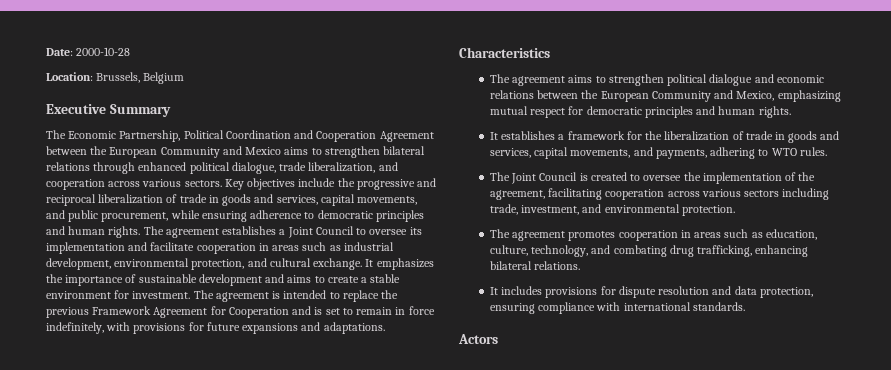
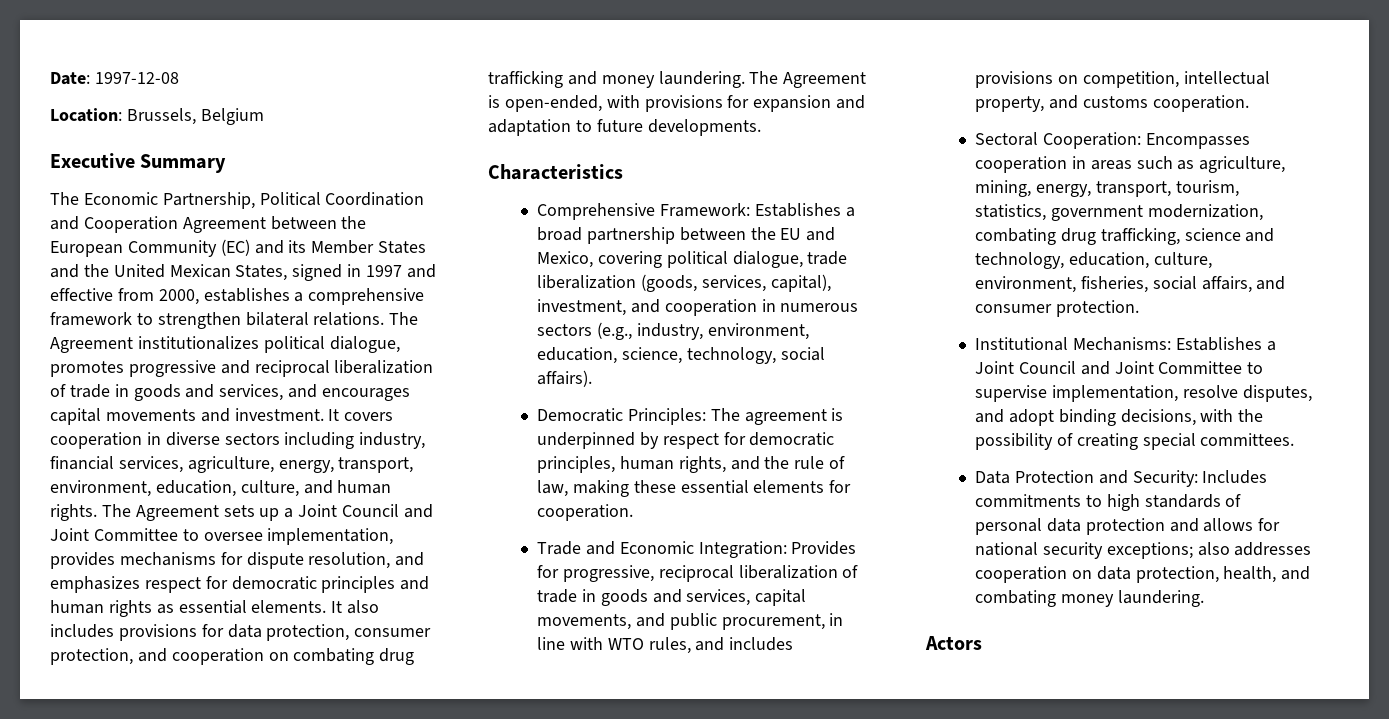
[76,47,131,56] 2000-10-28 -> [94,72,179,84] 1997-12-08
[222,146,426,158] [46,162,398,174] [46,178,437,190] and Mexico aims to strengthen bilateral relations through enhanced political dialogue, trade liberalization, and cooperation across various sectors. Key objectives include the progressive and -> [220,239,427,256] [50,264,436,281] [50,288,425,305] [50,312,419,329] [50,336,400,353] [50,360,434,377] [50,384,411,401] [50,408,394,425] [50,432,426,449] [50,456,414,473] [50,480,392,497] [50,504,433,521] [50,528,394,545] [50,552,425,569] [50,576,430,593] [50,600,380,617] [50,624,432,641] [50,648,415,665] [488,71,867,88] [488,95,866,112] [488,119,761,136] [488,164,623,180] [537,203,855,220] [537,227,836,244] [537,251,848,268] [537,274,831,292] [537,299,859,316] [537,322,809,340] [537,347,825,364] [537,370,593,387] [537,408,844,425] [537,432,835,449] [537,456,846,473] [537,480,852,497] [537,504,634,521] [537,541,857,558] [537,565,654,582] (EC) and its Member States and the United Mexican States, signed in 1997 and effective from 2000, establishes a comprehensive framework to strengthen bilateral relations. The Agreement institutionalizes political dialogue, promotes progressive and reciprocal liberalization of trade in goods and services, and encourages capital movements and investment. It covers cooperation in diverse sectors including industry, financial services, agriculture, energy, transport, environment, education, culture, and human rights. The Agreement sets up a Joint Council and Joint Committee to oversee implementation, provides mechanisms for dispute resolution, and emphasizes respect for democratic principles and human rights as essential elements. It also includes provisions for data protection, consumer protection, and cooperation on combating drug trafficking and money laundering. The Agreement is open-ended, with provisions for expansion and adaptation to future developments. // Characteristics // Comprehensive Framework: Establishes a broad partnership between the EU and Mexico, covering political dialogue, trade liberalization (goods, services, capital), investment, and cooperation in numerous sectors (e.g., industry, environment, education, science, technology, social affairs). // Democratic Principles: The agreement is underpinned by respect for democratic principles, human rights, and the rule of law, making these essential elements for cooperation. // Trade and Economic Integration: Provides for progressive,
[170,210,424,222] [46,226,422,238] [46,242,394,254] [46,258,434,270] [46,274,401,286] [46,290,399,302] [46,306,435,318] [46,322,385,334] [459,47,550,58] [489,74,824,86] [489,90,841,102] [489,106,791,118] [489,131,840,143] [489,147,827,159] [489,172,816,184] [489,188,830,200] [489,204,735,216] [489,229,817,241] [489,245,809,257] [489,261,581,270] [489,286,813,298] [489,302,745,314] while ensuring adherence to democratic principles and human rights. The agreement establishes a Joint Council to oversee its implementation and facilitate cooperation in areas such as industrial development, environmental protection, and cultural exchange. It emphasizes the importance of sustainable development and aims to create a stable environment for investment. The agreement is intended to replace the previous Framework Agreement for Cooperation and is set to remain in force indefinitely, with provisions for future expansions and adaptations. // Characteristics // The agreement aims to strengthen political dialogue and economic relations between the European Community and Mexico, emphasizing mutual respect for democratic principles and human rights. // It establishes a framework for the liberalization of trade in goods and services, capital movements, and payments, adhering to WTO rules. // The Joint Council is created to oversee the implementation of the agreement, facilitating cooperation across various sectors including trade, investment, and environmental protection. // The agreement promotes cooperation in areas such as education, culture, technology, and combating drug trafficking, enhancing bilateral relations. // It includes provisions for dispute resolution and data protection, ensuring compliance with international standards. -> [829,613,844,626] [537,637,794,654] [975,71,1270,88] [975,95,1249,112] [975,132,1250,149] [975,156,1286,173] [975,180,1239,197] [975,204,1263,221] [975,228,1275,245] [975,252,1212,269] [975,276,1286,293] [975,300,1139,317] [975,337,1276,351] [975,361,1264,375] [975,385,1312,402] [975,409,1264,426] [975,433,1295,450] [975,470,1268,487] [975,494,1242,511] [975,518,1281,535] [975,542,1312,559] [975,566,1311,583] [975,590,1204,607] in line with WTO rules, and includes provisions on competition, intellectual property, and customs cooperation. // Sectoral Cooperation: Encompasses cooperation in areas such as agriculture, mining, energy, transport, tourism, statistics, government modernization, combating drug trafficking, science and technology, education, culture, environment, fisheries, social affairs, and consumer protection. // Institutional Mechanisms: Establishes a Joint Council and Joint Committee to supervise implementation, resolve disputes, and adopt binding decisions, with the possibility of creating special committees. // Data Protection and Security: Includes commitments to high standards of personal data protection and allows for national security exceptions; also addresses cooperation on data protection, health, and combating money laundering.

